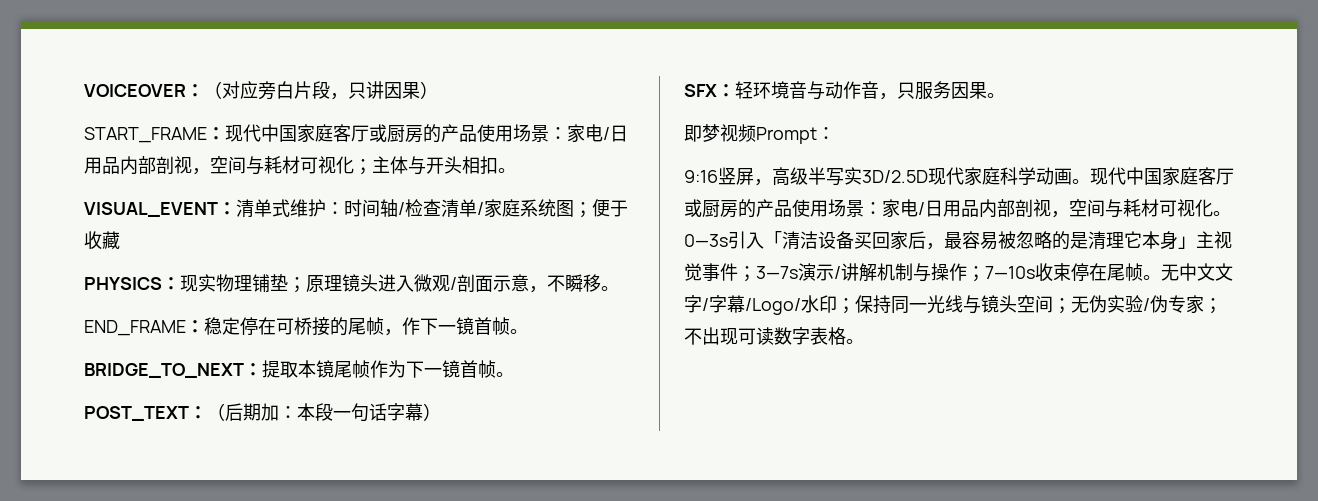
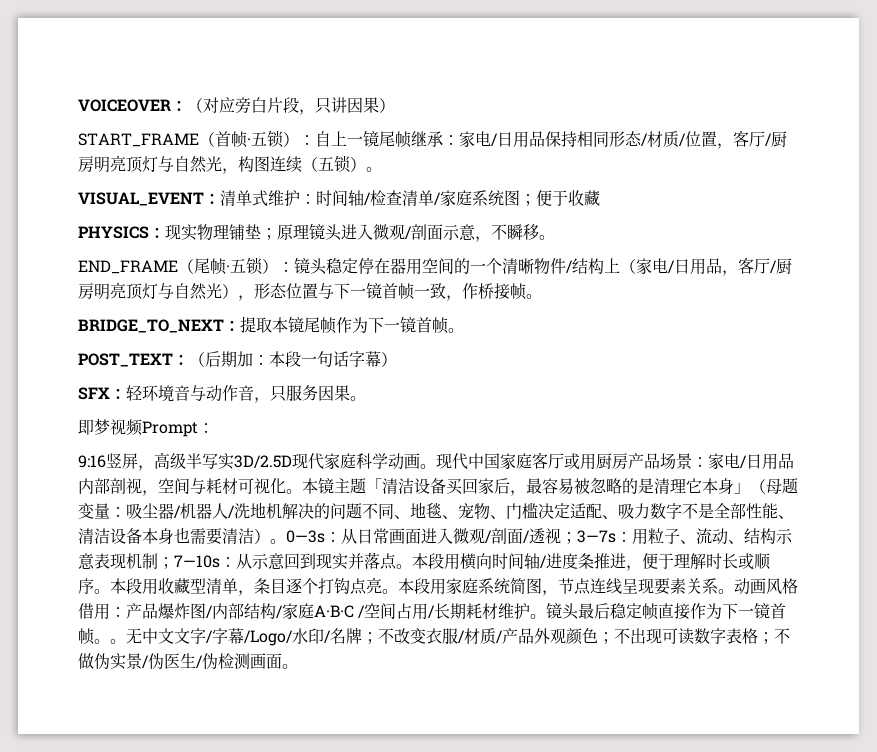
[207,124,628,143] [84,156,498,175] ：现代中国家庭客厅或厨房的产品使用场景：家电/日用品内部剖视，空间与耗材可视化；主体与开头相扣 -> [199,130,787,149] [78,155,366,174] （首帧·五锁）：自上一镜尾帧继承：家电/日用品保持相同形态/材质/位置，客厅/厨房明亮顶灯与自然光，构图连续（五锁）
[186,317,492,336] ：稳定停在可桥接的尾帧，作下一镜首 -> [178,257,792,276] [78,282,510,301] （尾帧·五锁）：镜头稳定停在器用空间的一个清晰物件/结构上（家电/日用品，客厅/厨房明亮顶灯与自然光），形态位置与下一镜首帧一致，作桥接
[702,199,828,218] 厨房的产品使用 -> [580,453,660,470] 用厨房产品
[684,231,764,249] 0—3s引入 -> [302,477,366,494] 本镜主题
[1196,231,1232,249] [684,263,1143,282] 主视觉事件；3—7s演示/讲解机制与操作；7—10s收束停在尾帧 -> [750,478,798,494] [78,502,794,520] [78,527,793,545] [78,552,771,571] [78,577,798,596] [78,602,787,620] [78,628,110,645] （母题变量：吸尘器/机器人/洗地机解决的问题不同、地毯、宠物、门槛决定适配、吸力数字不是全部性能、清洁设备本身也需要清洁）。0—3s：从日常画面进入微观/剖面/透视；3—7s：用粒子、流动、结构示意表现机制；7—10s：从示意回到现实并落点。本段用横向时间轴/进度条推进，便于理解时长或顺序。本段用收藏型清单，条目逐个打钩点亮。本段用家庭系统简图，节点连线呈现要素关系。动画风格借用：产品爆炸图/内部结构/家庭A·B·C /空间占用/长期耗材维护。镜头最后稳定帧直接作为下一镜首帧。
[837,295,1204,314] ；保持同一光线与镜头空间；无伪实验/伪专家 -> [324,628,598,645] /名牌；不改变衣服/材质/产品外观颜色
(846, 336) none -> [758,628,790,644] [78,653,282,670] ；不做伪实景/伪医生/伪检测画面

